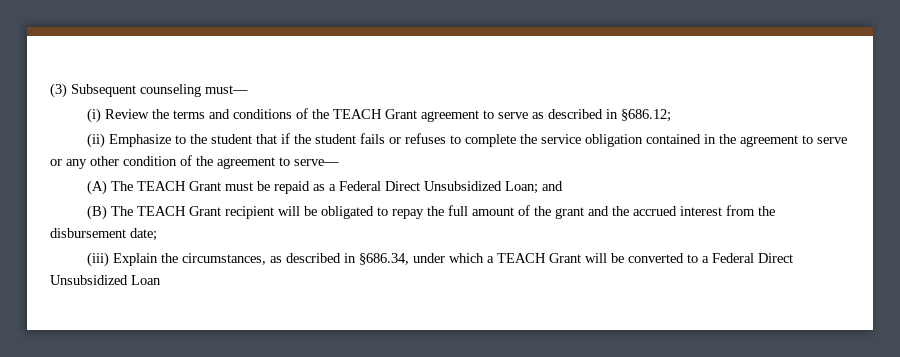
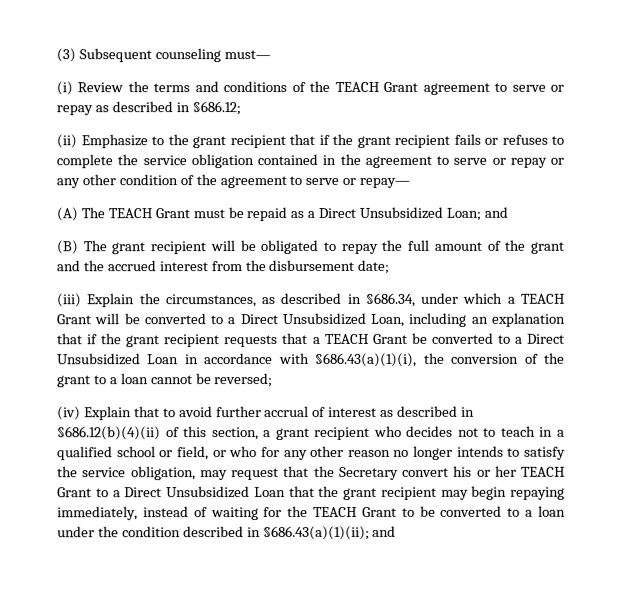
(529, 115) none -> [550,84,564,92] [56,105,93,116] or repay
[211,133,357,144] student that if the student -> [192,133,450,149] grant recipient that if the grant recipient
(62, 162) none -> [509,157,564,168] repay or
[294,159,339,166] serve— -> [305,177,411,188] serve or repay—
[339,181,382,191] Federal -> (316, 214) none
[137,206,222,216] TEACH Grant -> [111,242,146,255] grant
[712,253,794,263] [50,275,161,285] Federal Direct Unsubsidized Loan -> [240,312,566,327] [57,332,565,348] [57,352,565,367] [57,373,274,388] [57,405,476,421] [57,425,566,441] [57,445,567,461] [57,465,565,481] [57,485,565,500] [57,505,567,521] [57,525,397,541] Direct Unsubsidized Loan, including an explanation that if the grant recipient requests that a TEACH Grant be converted to a Direct Unsubsidized Loan in accordance with §686.43(a)(1)(i), the conversion of the grant to a loan cannot be reversed; // (iv) Explain that to avoid further accrual of interest as described in §686.12(b)(4)(ii) of this section, a grant recipient who decides not to teach in a qualified school or field, or who for any other reason no longer intends to satisfy the service obligation, may request that the Secretary convert his or her TEACH Grant to a Direct Unsubsidized Loan that the grant recipient may begin repaying immediately, instead of waiting for the TEACH Grant to be converted to a loan under the condition described in §686.43(a)(1)(ii); and

